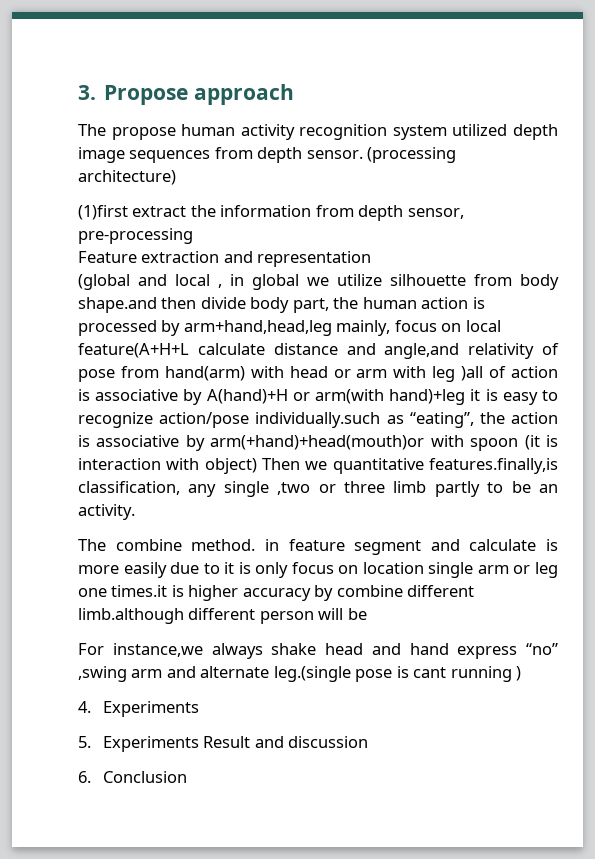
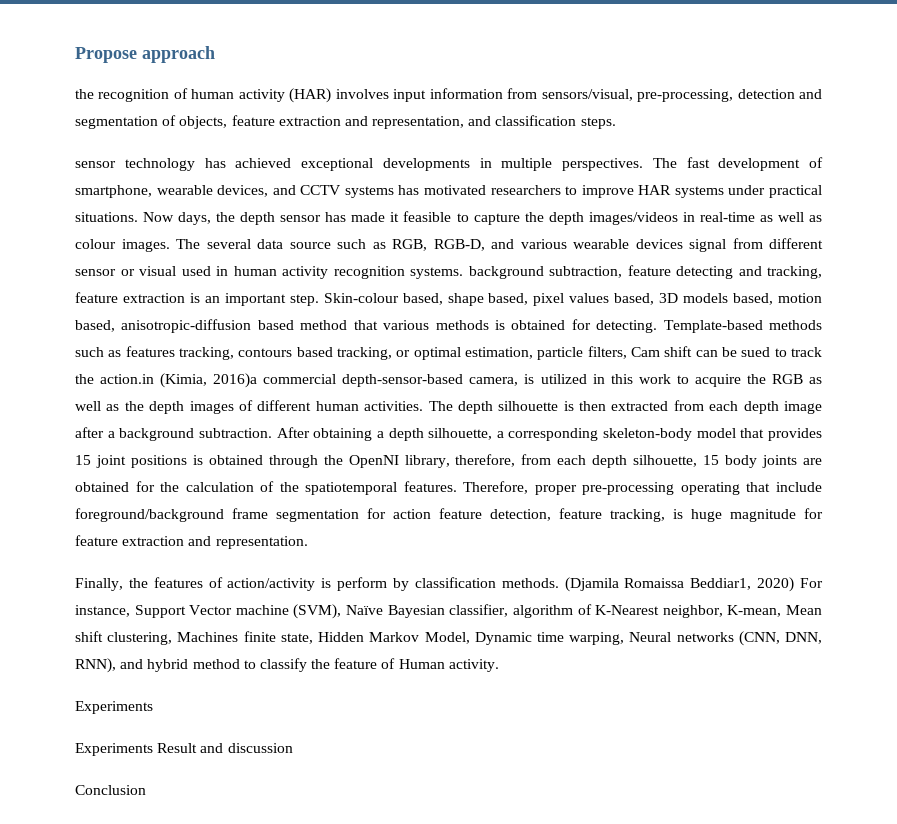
[78,85,96,100] 3. -> (75, 55) none
[78,124,558,140] [78,147,457,163] [78,170,176,185] [78,205,464,221] [78,228,193,244] [78,251,372,267] [78,274,559,290] [78,297,485,313] [78,320,501,336] [78,343,559,359] [78,366,559,382] [78,389,558,405] [78,412,558,428] [78,435,558,451] [78,458,558,474] [78,481,558,497] [78,504,135,520] [78,539,558,555] [78,562,559,578] [78,585,475,601] [78,608,367,624] [78,643,558,659] [78,666,522,682] [78,701,91,713] The propose human activity recognition system utilized depth image sequences from depth sensor. (processing architecture) // (1)first extract the information from depth sensor, pre-processing // Feature extraction and representation // (global and local , in global we utilize silhouette from body shape.and then divide body part, the human action is processed by arm+hand,head,leg mainly, focus on local feature(A+H+L calculate distance and angle,and relativity of pose from hand(arm) with head or arm with leg )all of action is associative by A(hand)+H or arm(with hand)+leg it is easy to recognize action/pose individually.such as “eating”, the action is associative by arm(+hand)+head(mouth)or with spoon (it is interaction with object) Then we quantitative features.finally,is classification, any single ,two or three limb partly to be an activity. // The combine method. in feature segment and calculate is more easily due to it is only focus on location single arm or leg one times.it is higher accuracy by combine different limb.although different person will be // For instance,we always shake head and hand express “no” ,swing arm and alternate leg.(single pose is cant running ) // 4. -> [75,88,822,103] [75,115,616,129] [75,157,823,171] [75,185,822,198] [75,211,823,225] [75,238,823,252] [75,265,822,279] [75,292,822,306] [75,319,822,333] [75,346,823,360] [75,373,822,388] [75,400,823,414] [75,427,822,441] [75,454,823,468] [75,481,823,495] [75,508,823,522] [75,535,308,549] [75,577,823,592] [75,604,823,619] [75,631,822,646] [75,658,499,673] the recognition of human activity (HAR) involves input information from sensors/visual, pre-processing, detection and segmentation of objects, feature extraction and representation, and classification steps. // sensor technology has achieved exceptional developments in multiple perspectives. The fast development of smartphone, wearable devices, and CCTV systems has motivated researchers to improve HAR systems under practical situations. Now days, the depth sensor has made it feasible to capture the depth images/videos in real-time as well as colour images. The several data source such as RGB, RGB-D, and various wearable devices signal from different sensor or visual used in human activity recognition systems. background subtraction, feature detecting and tracking, feature extraction is an important step. Skin-colour based, shape based, pixel values based, 3D models based, motion based, anisotropic-diffusion based method that various methods is obtained for detecting. Template-based methods such as features tracking, contours based tracking, or optimal estimation, particle filters, Cam shift can be sued to track the action.in (Kimia, 2016)a commercial depth-sensor-based camera, is utilized in this work to acquire the RGB as well as the depth images of different human activities. The depth silhouette is then extracted from each depth image after a background subtraction. After obtaining a depth silhouette, a corresponding skeleton-body model that provides 15 joint positions is obtained through the OpenNI library, therefore, from each depth silhouette, 15 body joints are obtained for the calculation of the spatiotemporal features. Therefore, proper pre-processing operating that include foreground/background frame segmentation for action feature detection, feature tracking, is huge magnitude for feature extraction and representation. // Finally, the features of action/activity is perform by classification methods. (Djamila Romaissa Beddiar1, 2020) For instance, Support Vector machine (SVM), Naïve Bayesian classifier, algorithm of K-Nearest neighbor, K-mean, Mean shift clustering, Machines finite state, Hidden Markov Model, Dynamic time warping, Neural networks (CNN, DNN, RNN), and hybrid method to classify the feature of Human activity. //
[78,736,91,748] 5. -> (153, 707) none
[78,771,91,783] 6. -> (293, 748) none

